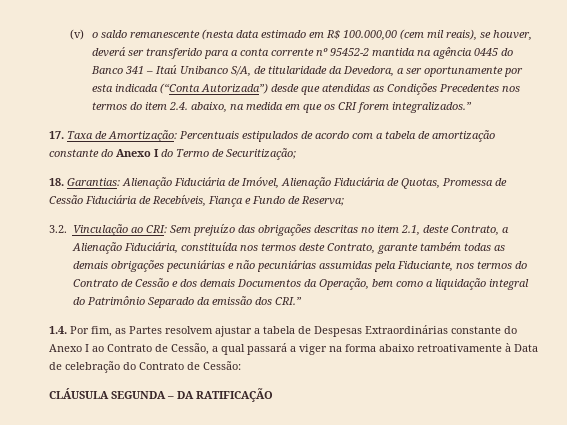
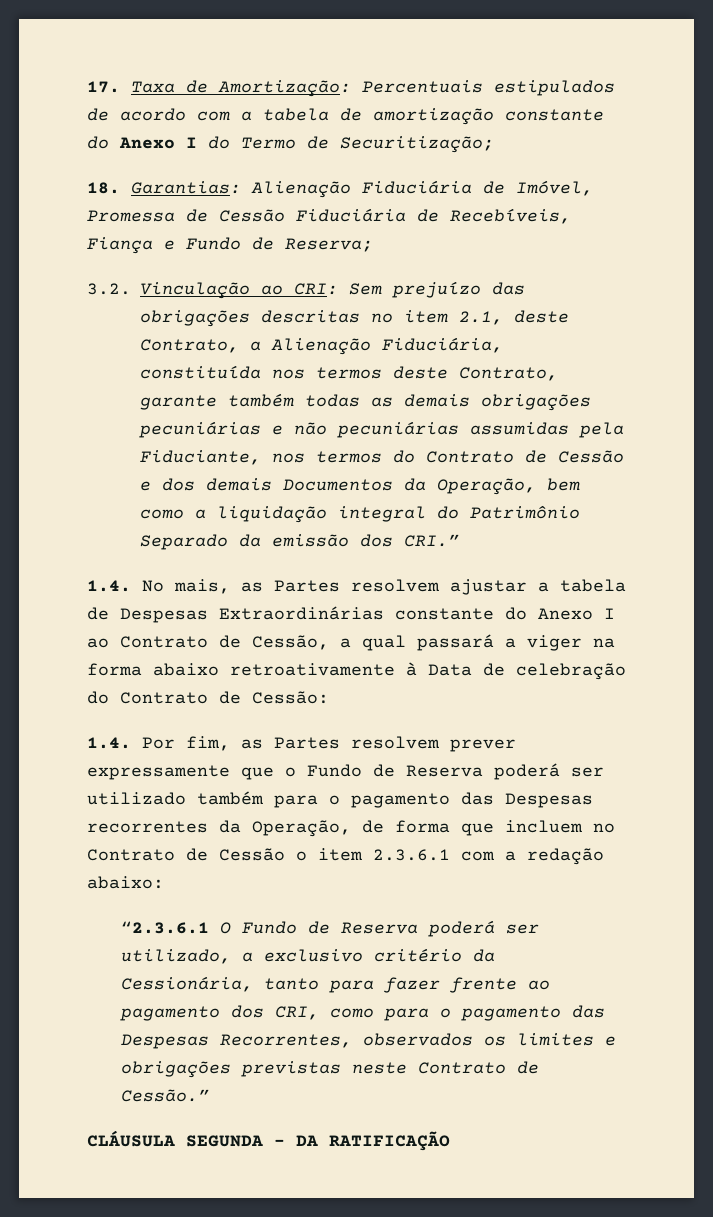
[70,29,532,41] [91,47,513,59] [90,65,523,77] [91,83,520,95] [91,102,472,113] (v) o saldo remanescente (nesta data estimado em R$ 100.000,00 (cem mil reais), se houver, deverá ser transferido para a conta corrente nº 95452-2 mantida na agência 0445 do Banco 341 – Itaú Unibanco S/A, de titularidade da Devedora, a ser oportunamente por esta indicada (“Conta Autorizada”) desde que atendidas as Condições Precedentes nos termos do item 2.4. abaixo, na medida em que os CRI forem integralizados.” // -> (87, 87) none
[281,177,440,189] Alienação Fiduciária de Quotas, -> (593, 188) none
[70,326,112,337] Por fim, -> [142,579,230,594] No mais,
(241, 365) none -> [87,736,516,752] [87,763,604,780] [87,791,593,808] [87,820,615,837] [87,848,604,865] [87,876,164,889] [121,920,540,937] [121,948,496,964] [121,976,551,993] [120,1005,606,1021] [121,1033,617,1049] [121,1061,540,1078] [121,1089,210,1102] // 1.4. Por fim, as Partes resolvem prever expressamente que o Fundo de Reserva poderá ser utilizado também para o pagamento das Despesas recorrentes da Operação, de forma que incluem no Contrato de Cessão o item 2.3.6.1 com a redação abaixo: // “2.3.6.1 O Fundo de Reserva poderá ser utilizado, a exclusivo critério da Cessionária, tanto para fazer frente ao pagamento dos CRI, como para o pagamento das Despesas Recorrentes, observados os limites e obrigações previstas neste Contrato de Cessão.”

